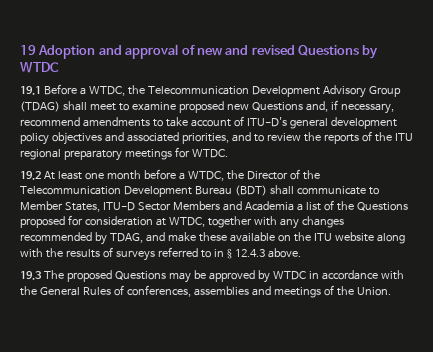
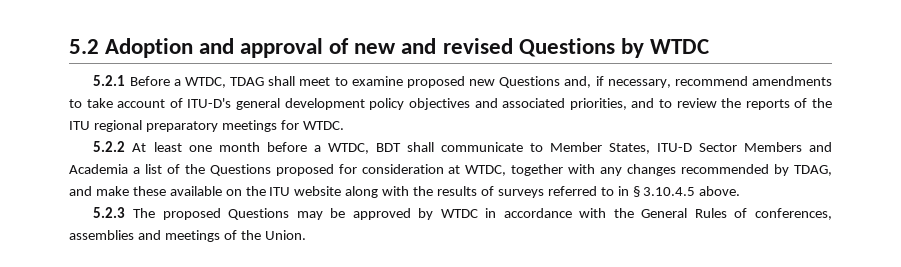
[20,45,36,55] 19 -> [69,39,99,54] 5.2
[20,86,41,95] 19.1 -> [93,75,126,86] 5.2.1
[127,85,401,98] [20,101,60,112] the Telecommunication Development Advisory Group (TDAG) -> [230,77,265,86] TDAG
[20,171,41,180] 19.2 -> [93,141,126,152] 5.2.2
[226,169,320,180] [20,185,267,197] the Director of the Telecommunication Development Bureau (BDT) -> [375,143,401,152] BDT
[234,249,265,257] 12.4.3 -> [643,187,696,196] 3.10.4.5
[20,271,42,280] 19.3 -> [93,207,126,218] 5.2.3

